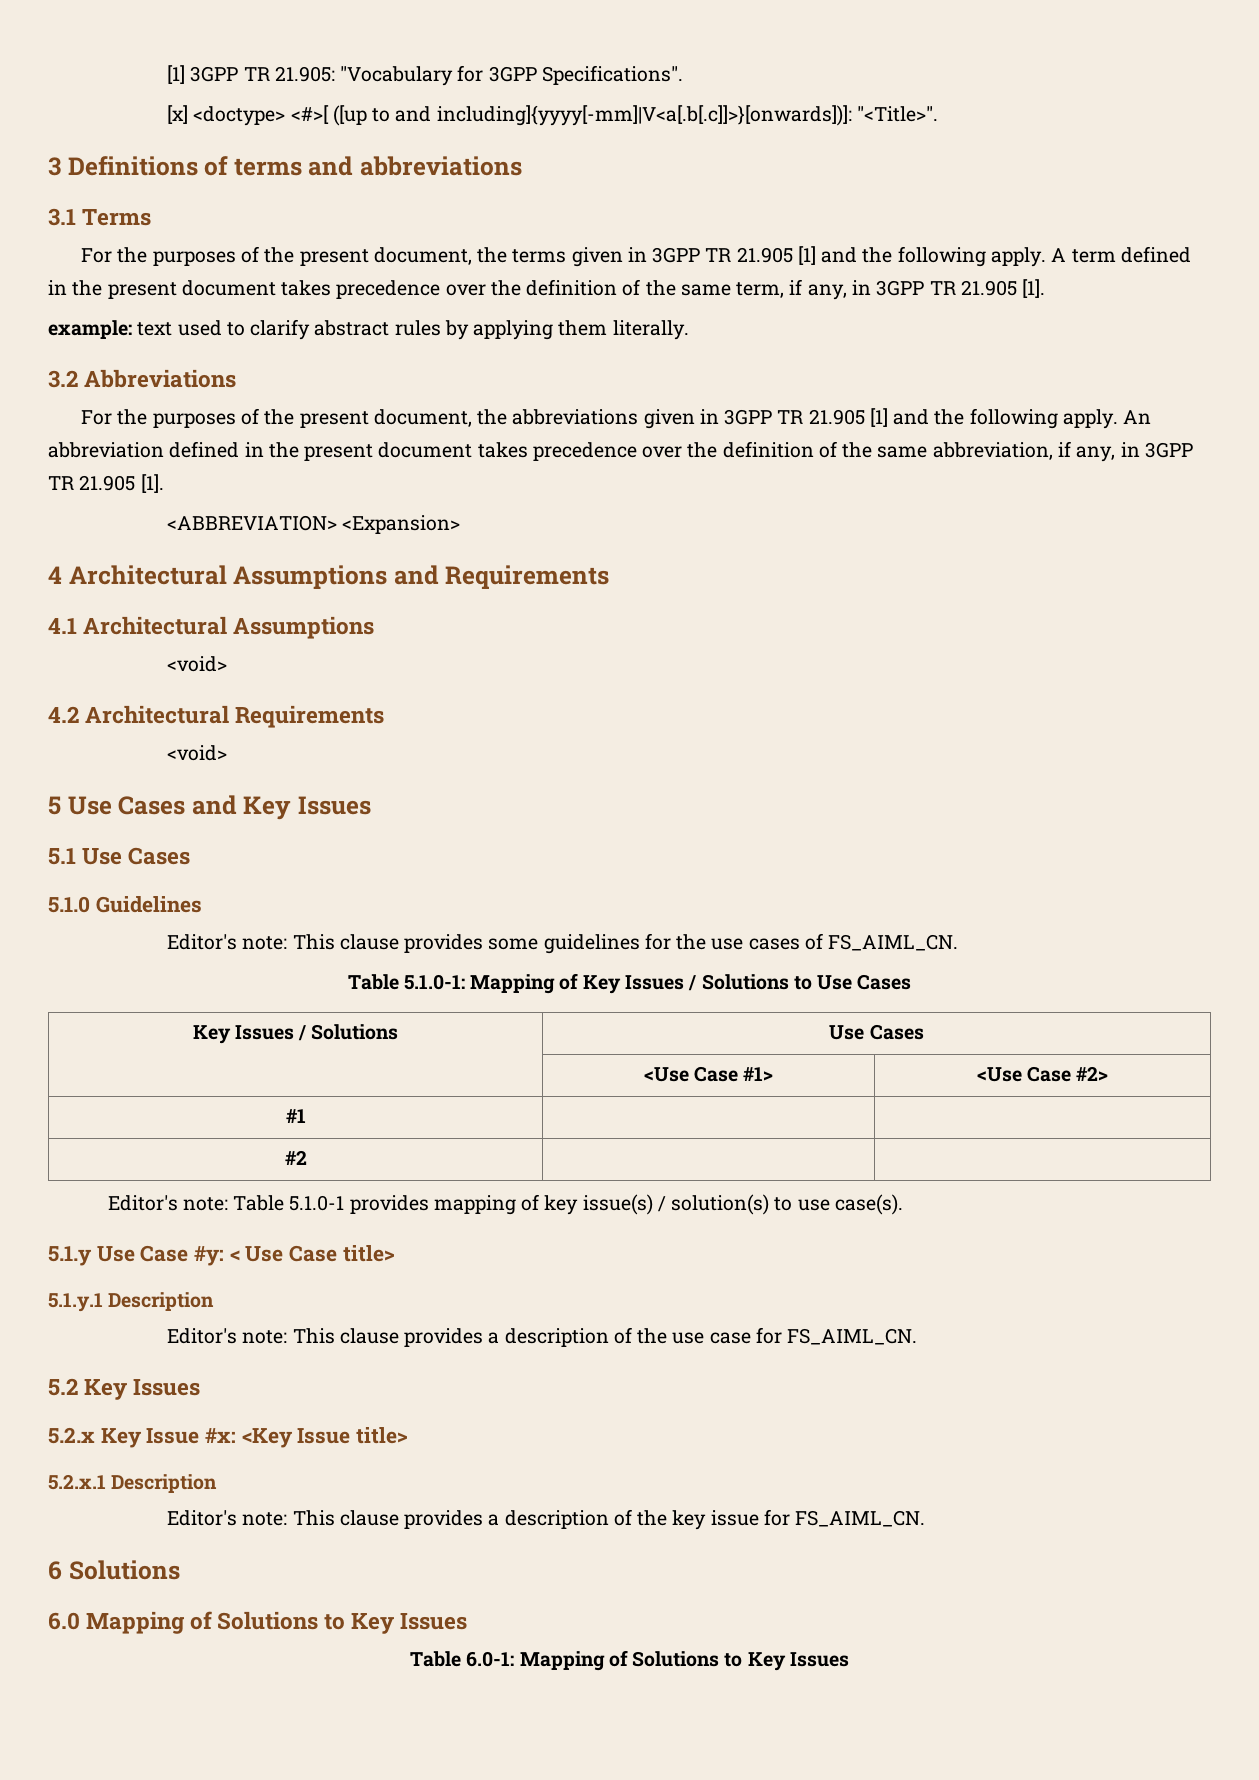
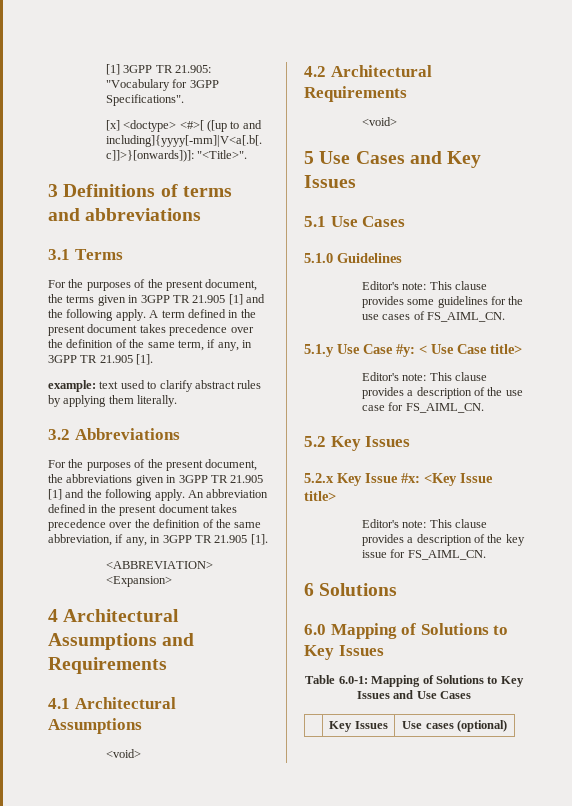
[347,973,912,994] [192,1024,399,1044] [829,1024,924,1040] [643,1066,774,1082] [976,1066,1109,1082] [285,1109,306,1123] [284,1150,307,1165] [107,1194,903,1215] // Table 5.1.0-1: Mapping of Key Issues / Solutions to Use Cases // Key Issues / Solutions | Use Cases // | <Use Case #1> | <Use Case #2> // #1 | | // #2 | | // Editor's note: Table 5.1.0-1 provides mapping of key issue(s) / solution(s) to use case(s). -> (505, 317) none
[48,1292,215,1312] // 5.1.y.1 Description -> (522, 349) none
[48,1474,218,1493] // 5.2.x.1 Description -> (336, 496) none
(849, 1659) none -> [393,690,472,699] [329,721,388,732] [402,720,507,732] and Use Cases // | Key Issues | Use cases (optional)

